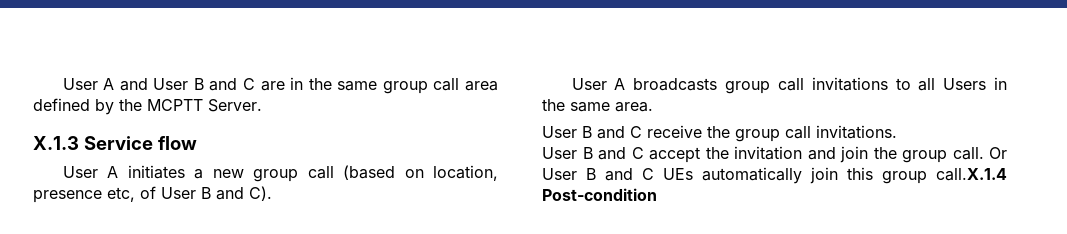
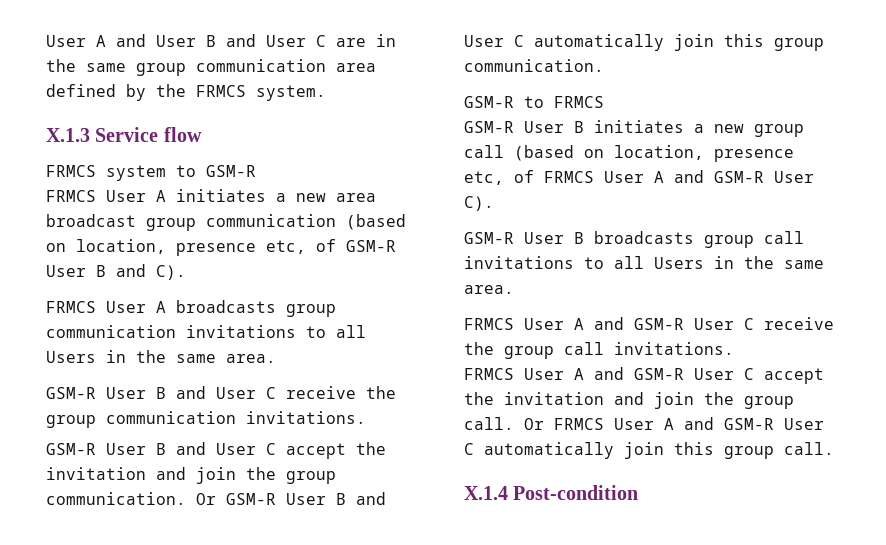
(238, 84) none -> [266,35,306,47] User
[433,78,460,91] call -> [196,59,326,72] communication
[147,99,262,112] MCPTT Server. -> [196,85,326,101] FRMCS system.
(197, 143) none -> [46,165,256,181] [46,190,96,202] FRMCS system to GSM-R // FRMCS
(244, 173) none -> [336,193,376,202] [46,214,406,231] [46,239,396,256] [46,264,186,280] [46,300,336,317] [46,325,366,338] [46,350,276,363] [46,386,396,399] [46,411,366,428] [46,442,386,459] [46,467,336,484] [46,492,386,505] [464,34,824,51] [464,59,604,72] [464,96,604,108] [464,120,744,133] area broadcast group communication (based on location, presence etc, of GSM-R User B and C). // FRMCS User A broadcasts group communication invitations to all Users in the same area. // GSM-R User B and User C receive the group communication invitations. // GSM-R User B and User C accept the invitation and join the group communication. Or GSM-R User B and User C automatically join this group communication. // GSM-R to FRMCS // GSM-R User B initiates a new
[161,186,272,201] [571,78,626,90] User B and C). // User A -> [544,170,814,183] [464,196,494,211] [464,232,584,244] FRMCS User A and GSM-R User C). // GSM-R User B
[542,126,625,139] User B and -> [464,317,734,330] FRMCS User A and GSM-R User
[542,147,626,160] User B and -> [464,367,734,380] FRMCS User A and GSM-R User
[542,167,1007,184] User B and C UEs automatically join this group call.X.1.4 -> [554,417,824,430] [464,442,834,459] [464,486,508,500] FRMCS User A and GSM-R User C automatically join this group call. // X.1.4

